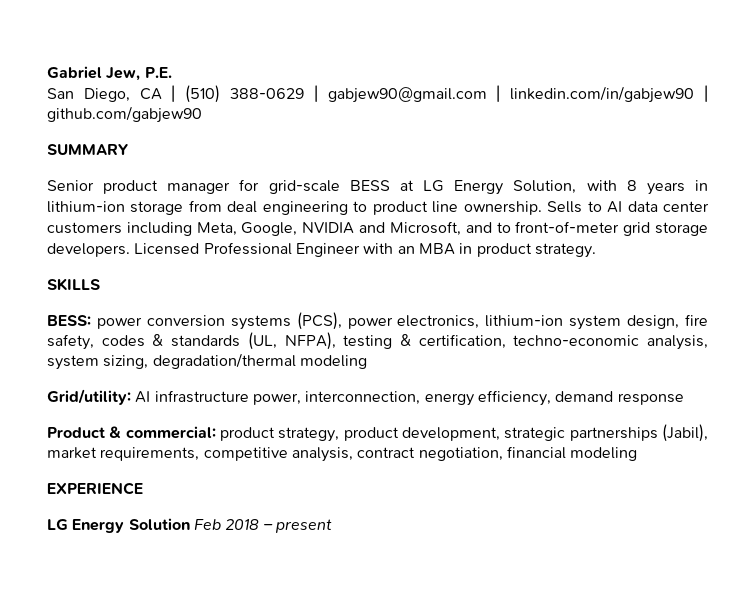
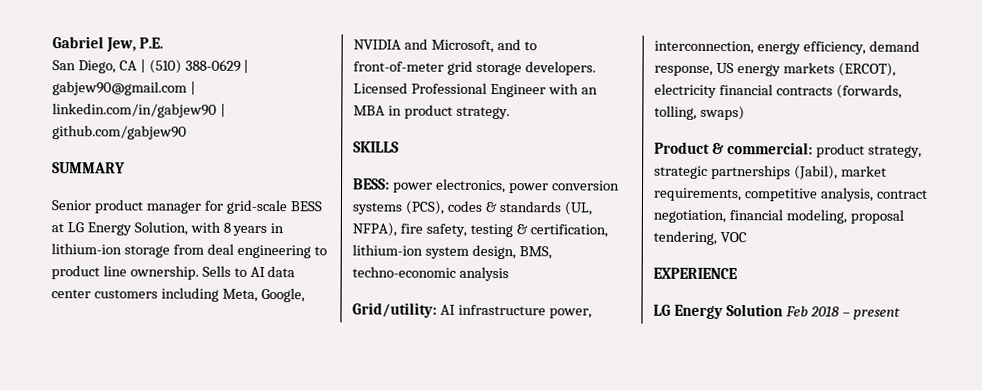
(142, 323) none -> [435,178,549,194] electronics, power
[347,314,709,330] [47,334,94,350] power electronics, lithium-ion system design, fire safety, -> (444, 207) none
(336, 341) none -> [399,223,467,237] fire safety,
[513,335,708,350] [47,353,367,370] techno-economic analysis, system sizing, degradation/thermal modeling -> [352,244,552,260] [352,266,509,282] lithium-ion system design, BMS, techno-economic analysis
[617,393,684,405] response -> [654,62,896,77] [654,83,902,99] [654,105,745,121] response, US energy markets (ERCOT), electricity financial contracts (forwards, tolling, swaps)
[343,427,500,441] product development, -> (922, 151) none
[570,447,638,461] modeling -> [785,209,904,224] [653,230,747,245] modeling, proposal tendering, VOC

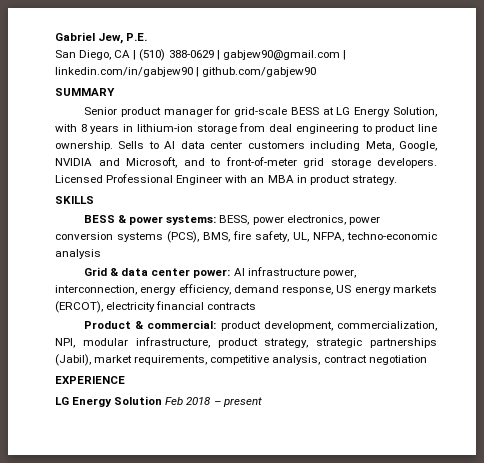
[353,178,390,190] BESS: -> [83,215,250,225] BESS & power systems: BESS,
[446,200,592,216] [352,222,608,238] [352,244,552,260] [352,266,509,282] [352,302,437,318] codes & standards (UL, NFPA), fire safety, testing & certification, lithium-ion system design, BMS, techno-economic analysis // Grid/utility: -> [203,231,437,242] [55,249,101,259] [83,267,231,278] BMS, fire safety, UL, NFPA, techno-economic analysis // Grid & data center power:
[835,84,902,99] [654,105,745,121] (forwards, tolling, swaps) -> (257, 306) none
(865, 150) none -> [263,321,437,331] [55,337,258,348] development, commercialization, NPI, modular infrastructure, product
[653,209,904,224] [653,230,747,245] negotiation, financial modeling, proposal tendering, VOC -> [368,355,427,365] negotiation

